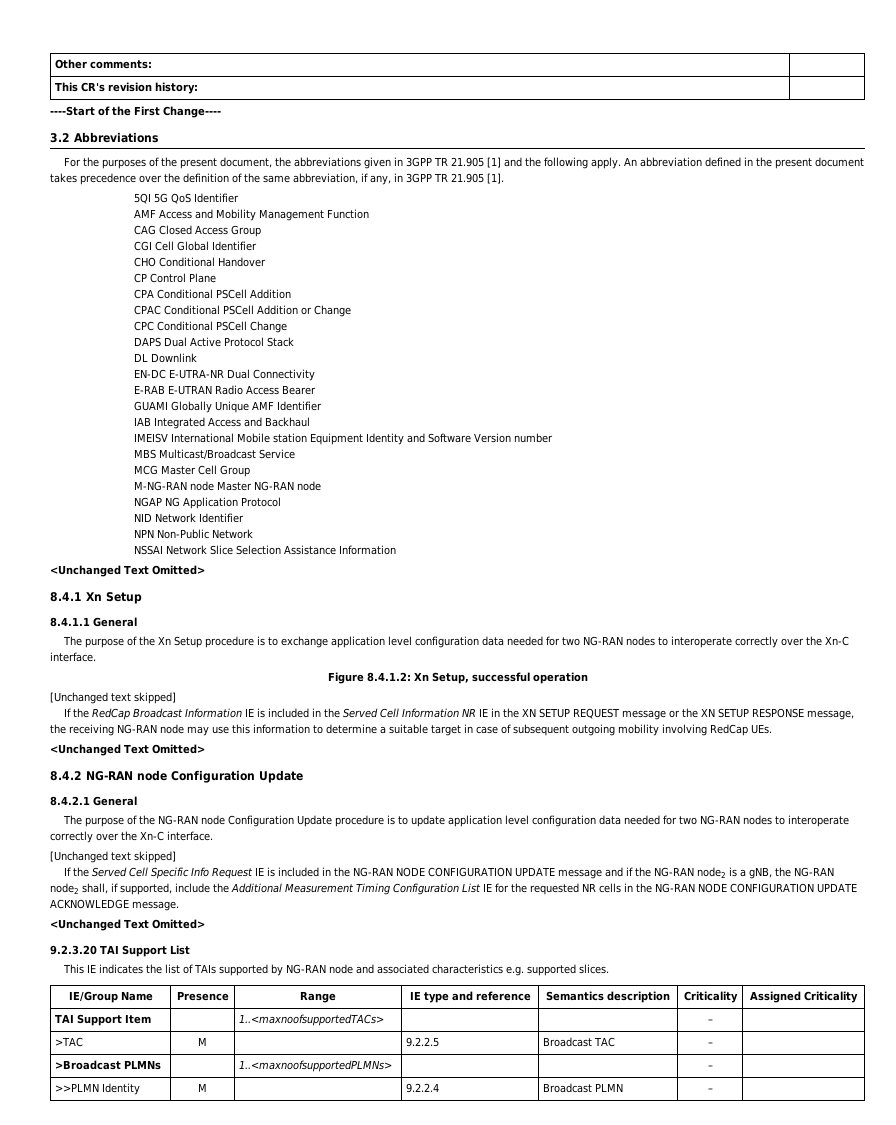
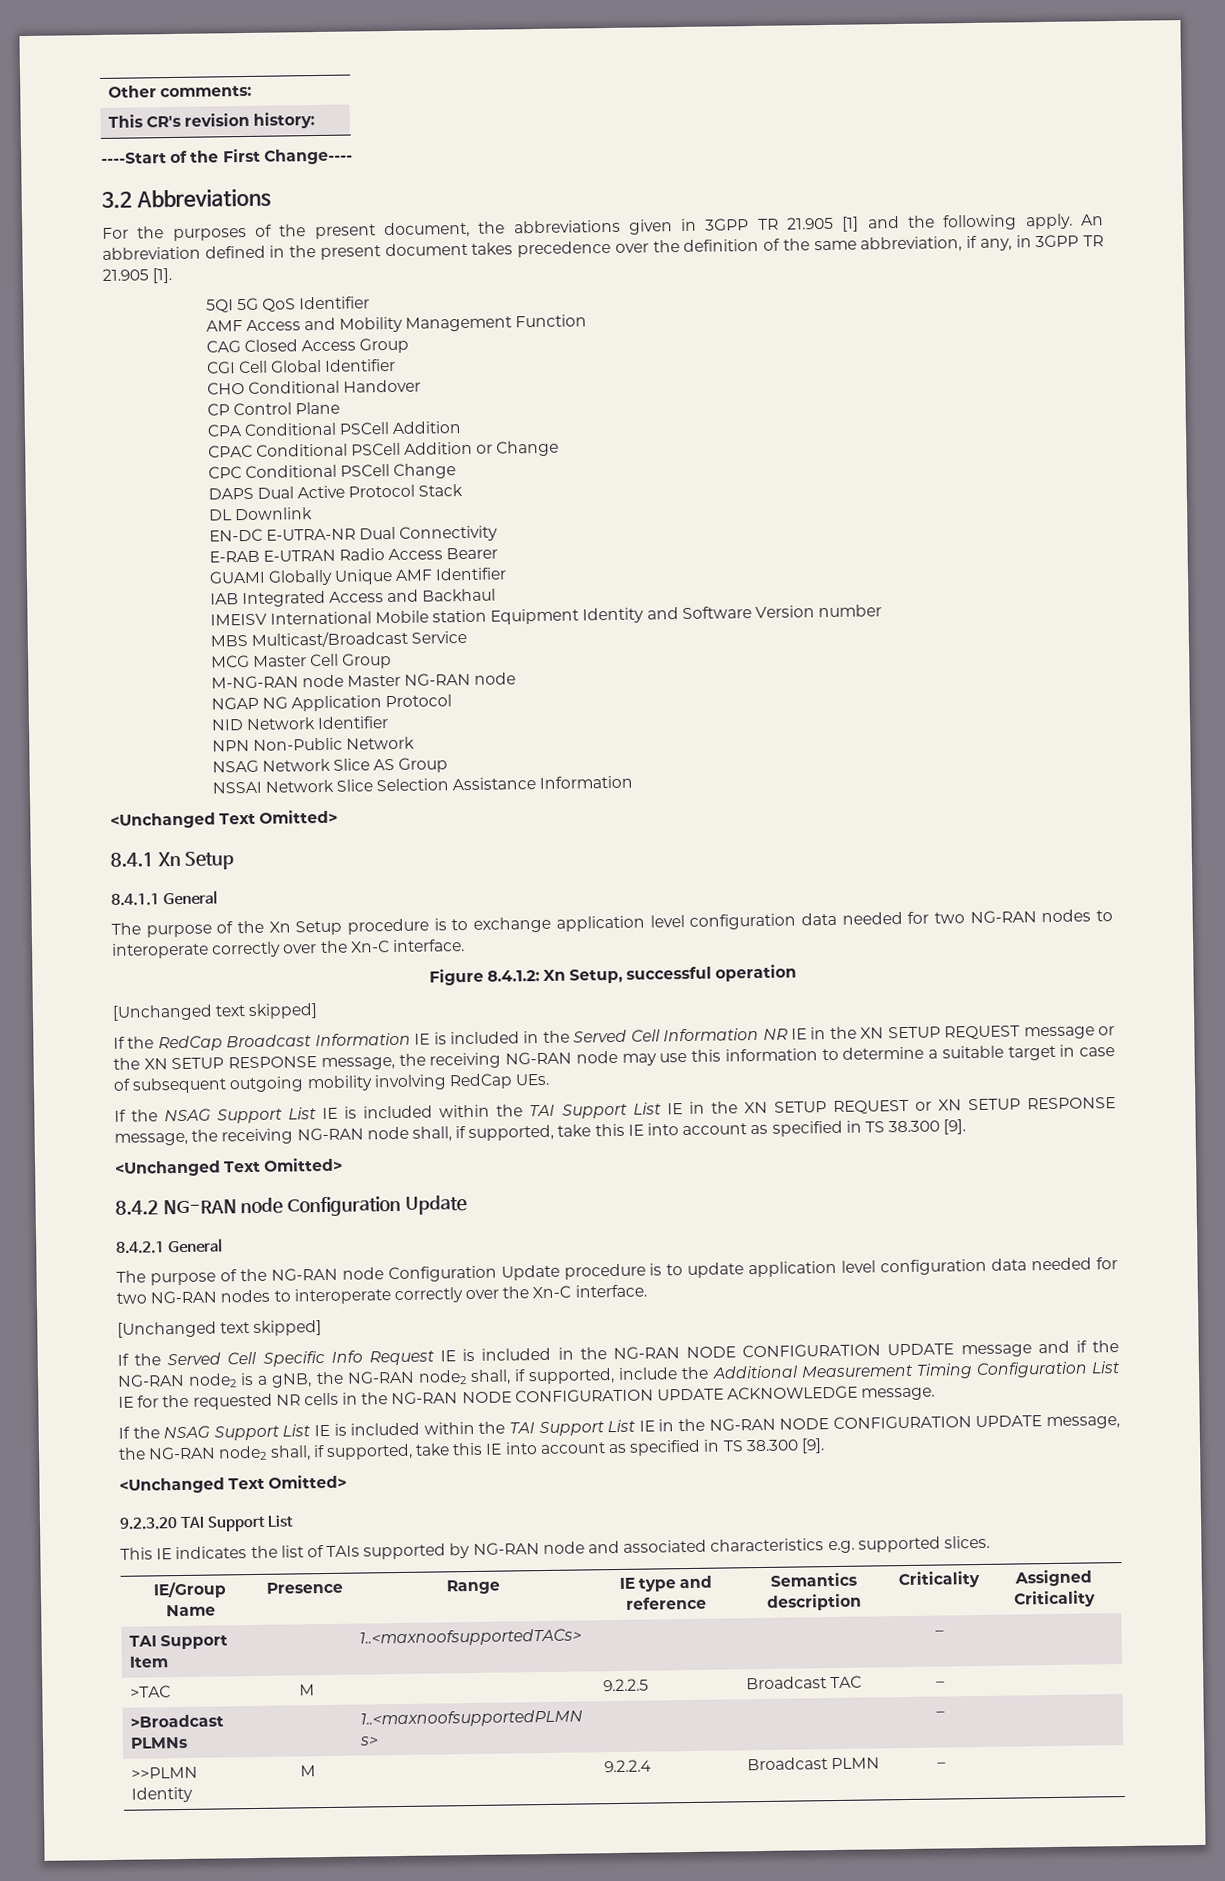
(254, 534) none -> [211,757,449,773] // NSAG Network Slice AS Group
(772, 729) none -> [114,1097,1116,1124] [114,1119,967,1146] // If the NSAG Support List IE is included within the TAI Support List IE in the XN SETUP REQUEST or XN SETUP RESPONSE message, the receiving NG-RAN node shall, if supported, take this IE into account as specified in TS 38.300 [9].
(179, 906) none -> [118,1415,1121,1441] [118,1438,825,1461] // If the NSAG Support List IE is included within the TAI Support List IE in the NG-RAN NODE CONFIGURATION UPDATE message, the NG-RAN node2 shall, if supported, take this IE into account as specified in TS 38.300 [9].

